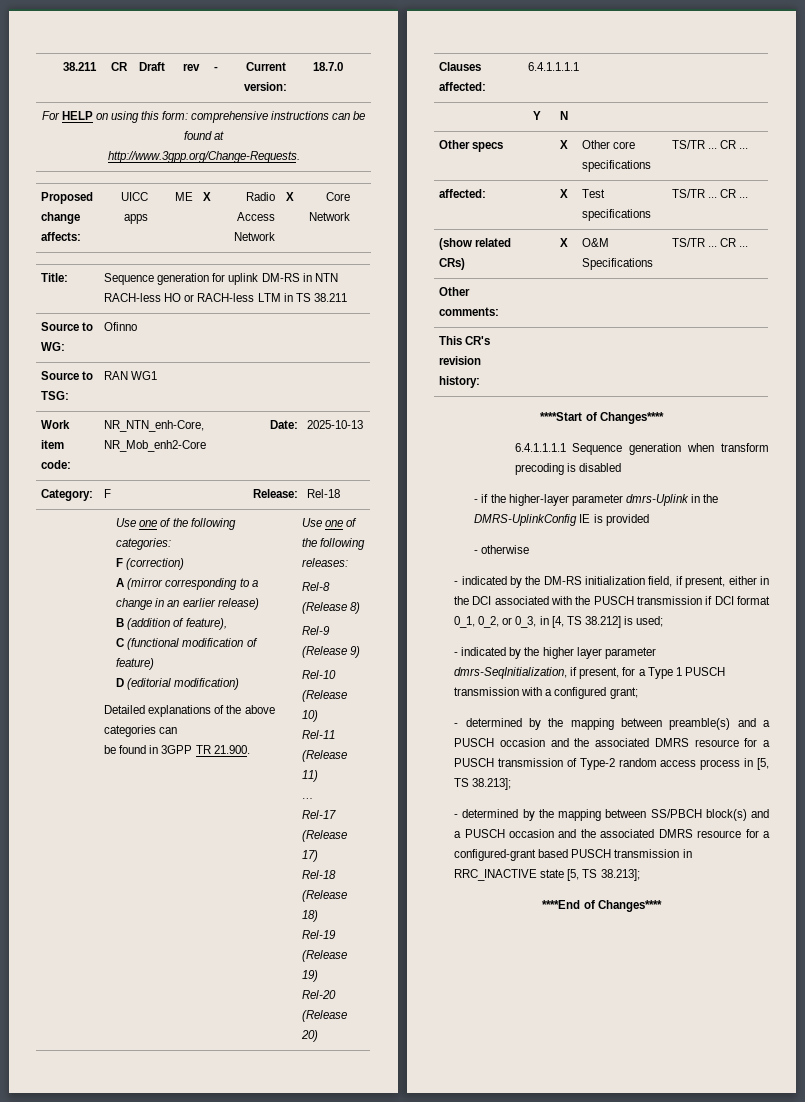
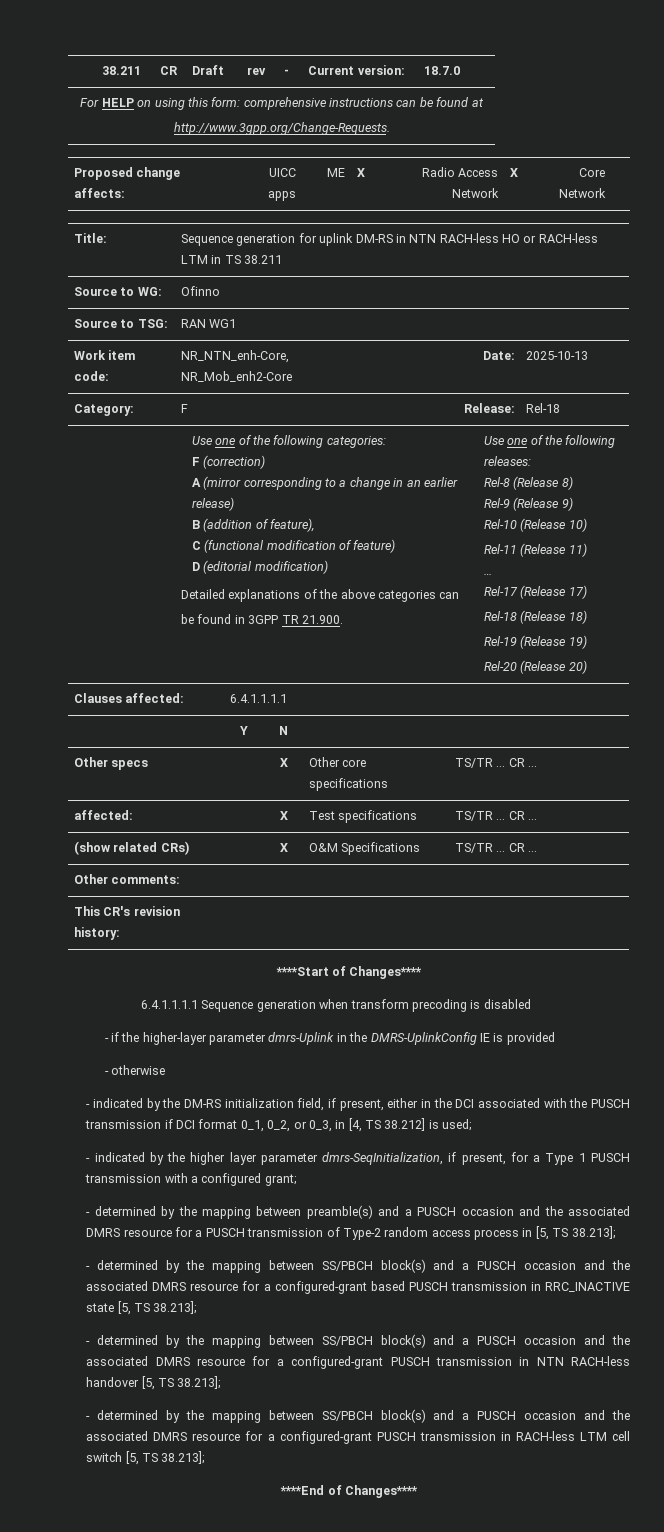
(640, 875) none -> [86,1334,631,1348] [86,1356,630,1369] [86,1376,222,1390] [86,1409,631,1423] [86,1431,630,1444] [86,1451,206,1465] // - determined by the mapping between SS/PBCH block(s) and a PUSCH occasion and the associated DMRS resource for a configured-grant PUSCH transmission in NTN RACH-less handover [5, TS 38.213]; // - determined by the mapping between SS/PBCH block(s) and a PUSCH occasion and the associated DMRS resource for a configured-grant PUSCH transmission in RACH-less LTM cell switch [5, TS 38.213];

